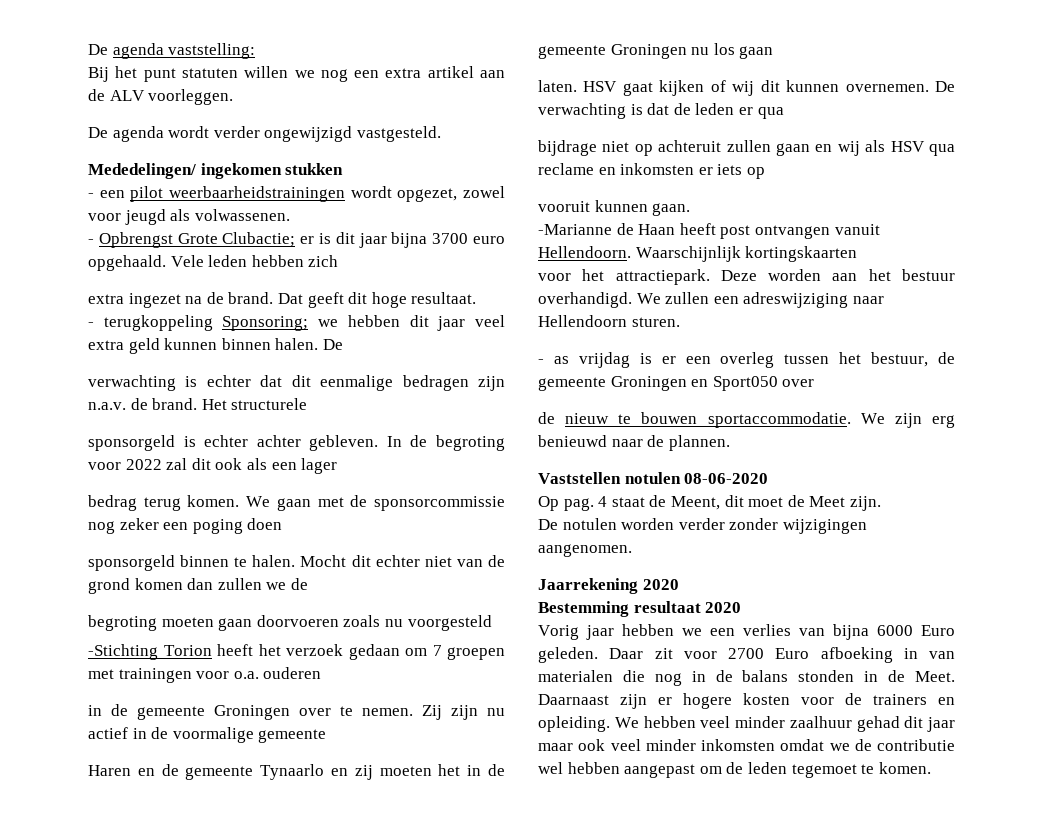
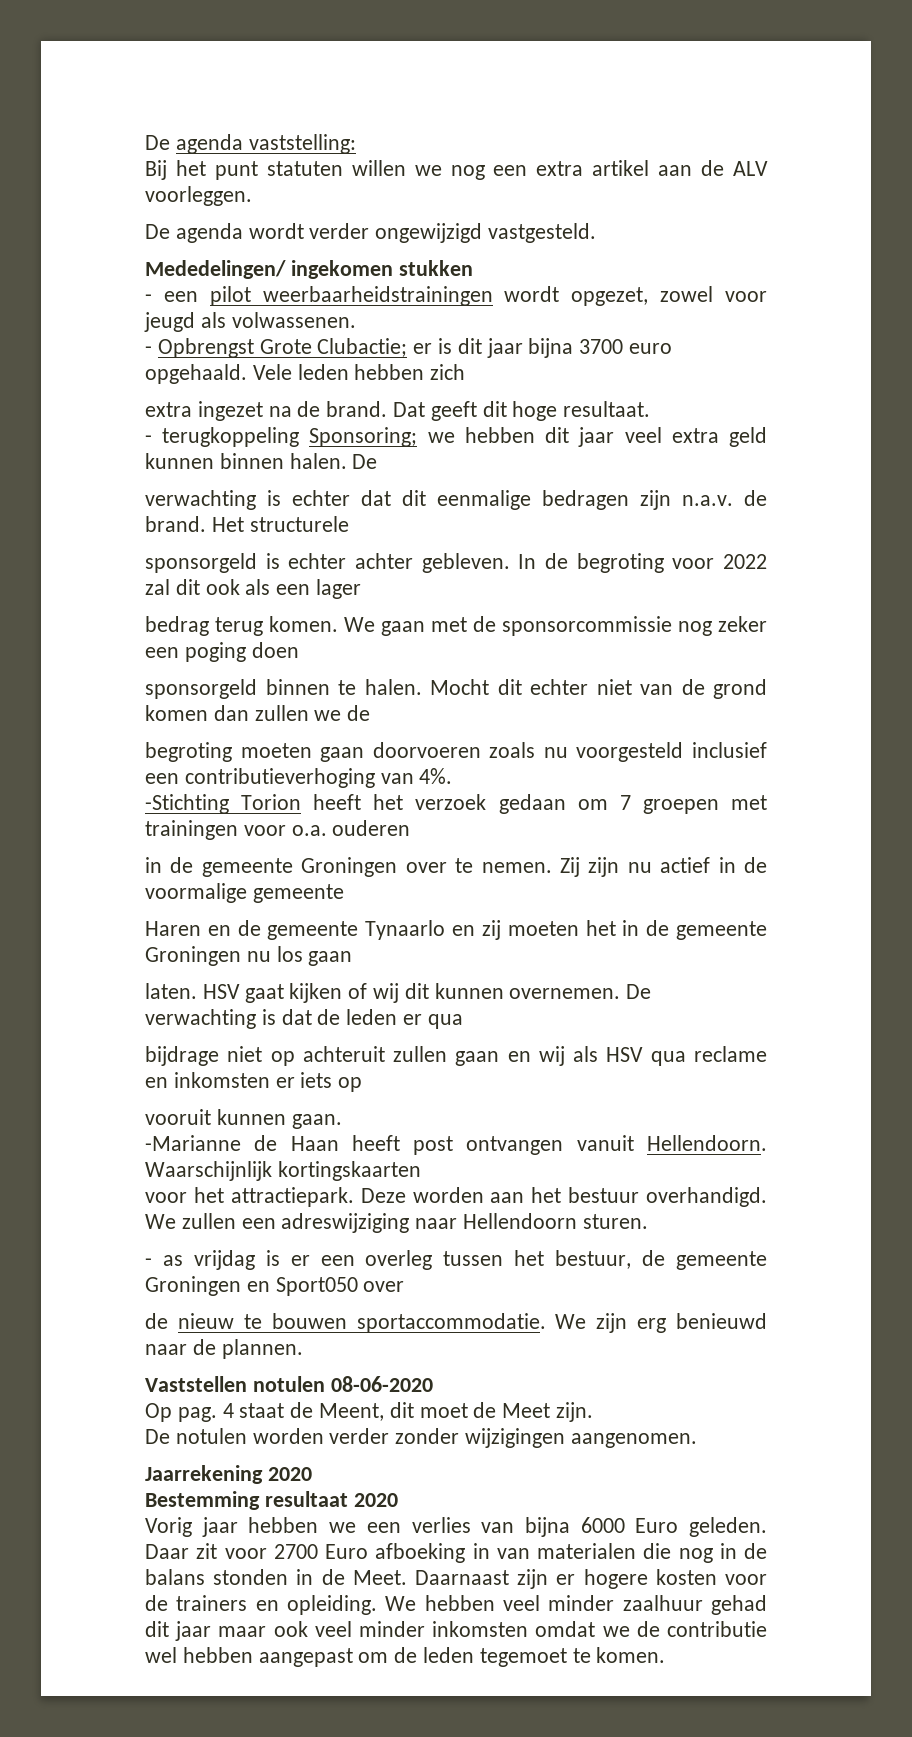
(492, 623) none -> [691,742,767,758] [145,768,453,788] inclusief een contributieverhoging van 4%.

